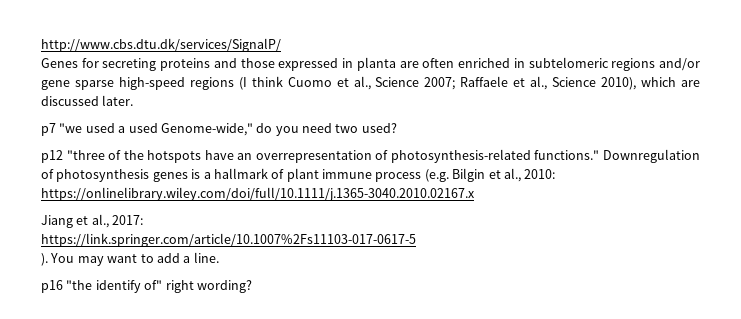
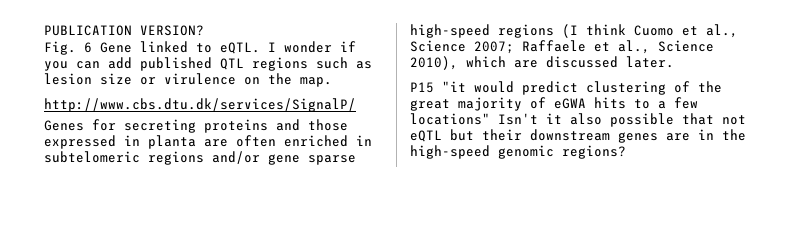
(41, 45) none -> [44,25,204,36] [44,41,356,55] [44,57,372,71] [44,73,332,87] PUBLICATION VERSION? // Fig. 6 Gene linked to eQTL. I wonder if you can add published QTL regions such as lesion size or virulence on the map. //
[41,123,397,136] [41,149,700,163] [41,168,556,182] [41,187,475,201] [41,214,144,228] [41,233,416,247] [41,252,219,266] [41,280,252,293] p7 "we used a used Genome-wide," do you need two used? // p12 "three of the hotspots have an overrepresentation of photosynthesis-related functions." Downregulation of photosynthesis genes is a hallmark of plant immune process (e.g. Bilgin et al., 2010: https://onlinelibrary.wiley.com/doi/full/10.1111/j.1365-3040.2010.02167.x // Jiang et al., 2017: // https://link.springer.com/article/10.1007%2Fs11103-017-0617-5 // ). You may want to add a line. // p16 "the identify of" right wording? -> [410,81,722,95] [410,97,698,111] [410,113,746,127] [410,129,746,143] [410,145,626,159] P15 "it would predict clustering of the great majority of eGWA hits to a few locations" Isn't it also possible that not eQTL but their downstream genes are in the high-speed genomic regions?

